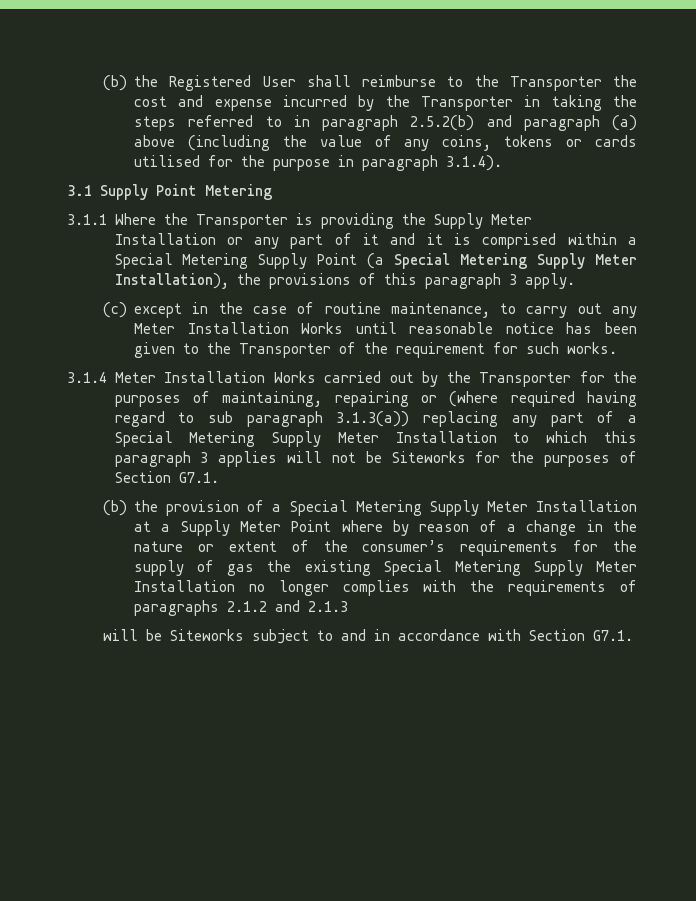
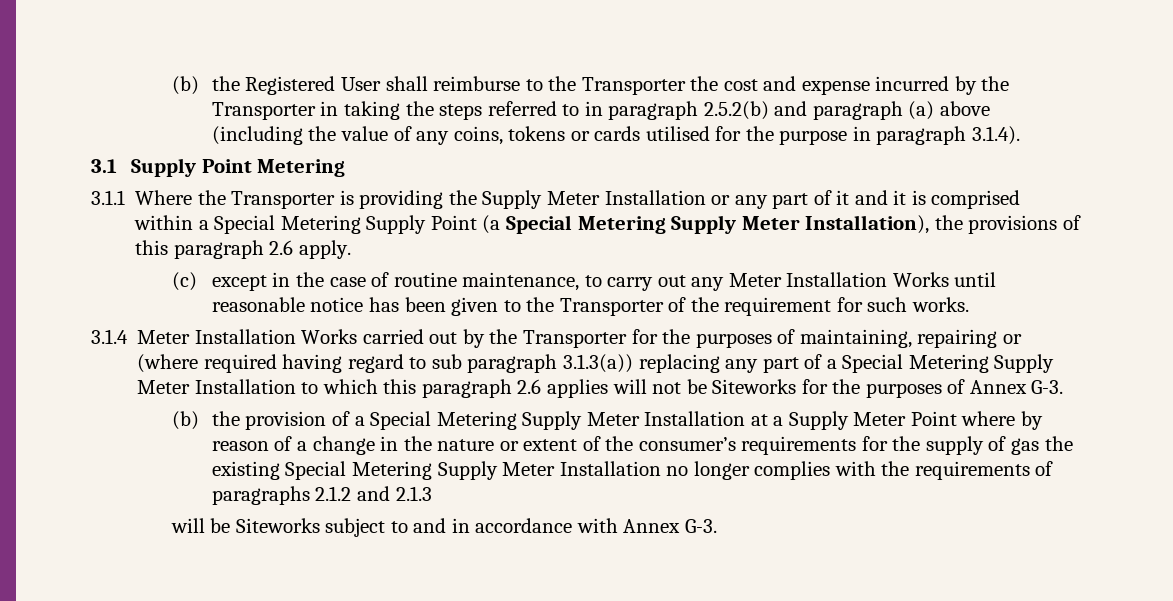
[508,274,517,285] 3 -> [269,240,294,255] 2.6
[200,452,209,463] 3 -> [517,379,542,394] 2.6
[114,471,219,483] Section G7.1. -> [969,380,1064,394] Annex G-3.
[528,629,633,641] Section G7.1. -> [623,519,717,533] Annex G-3.

